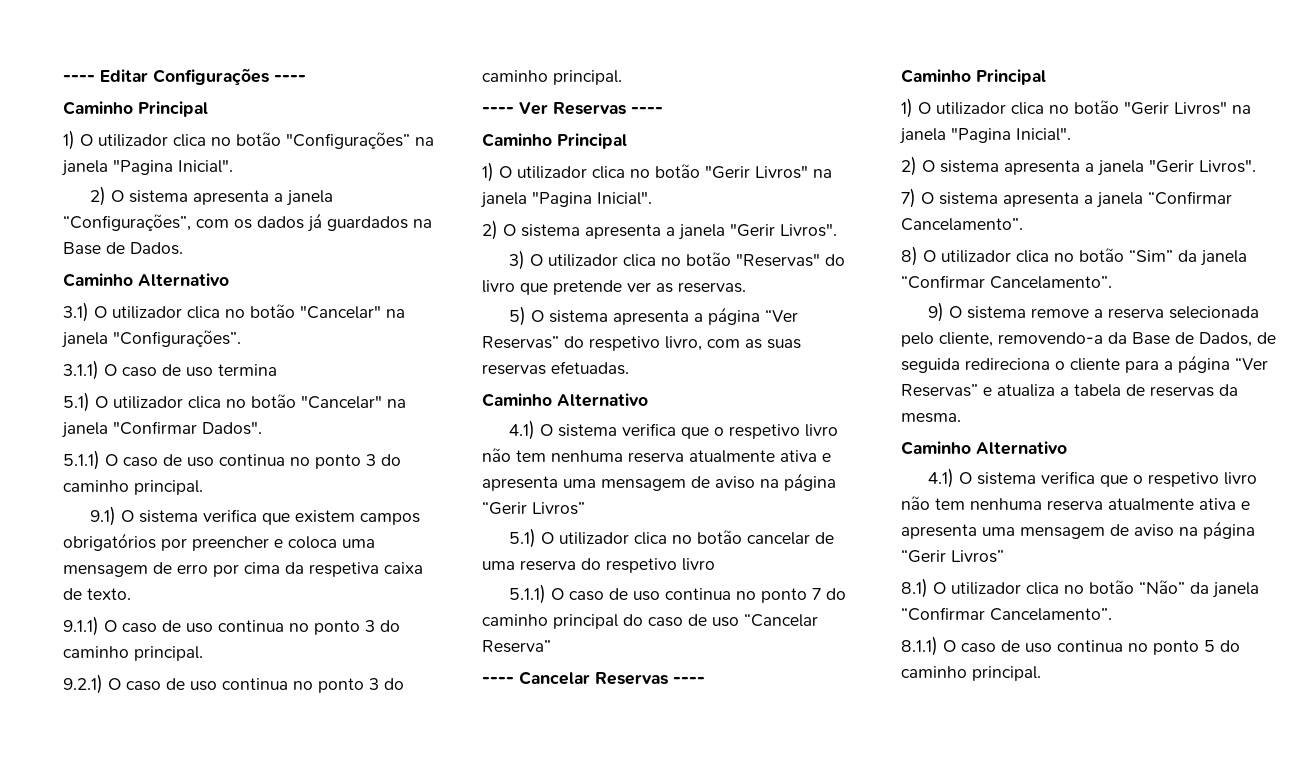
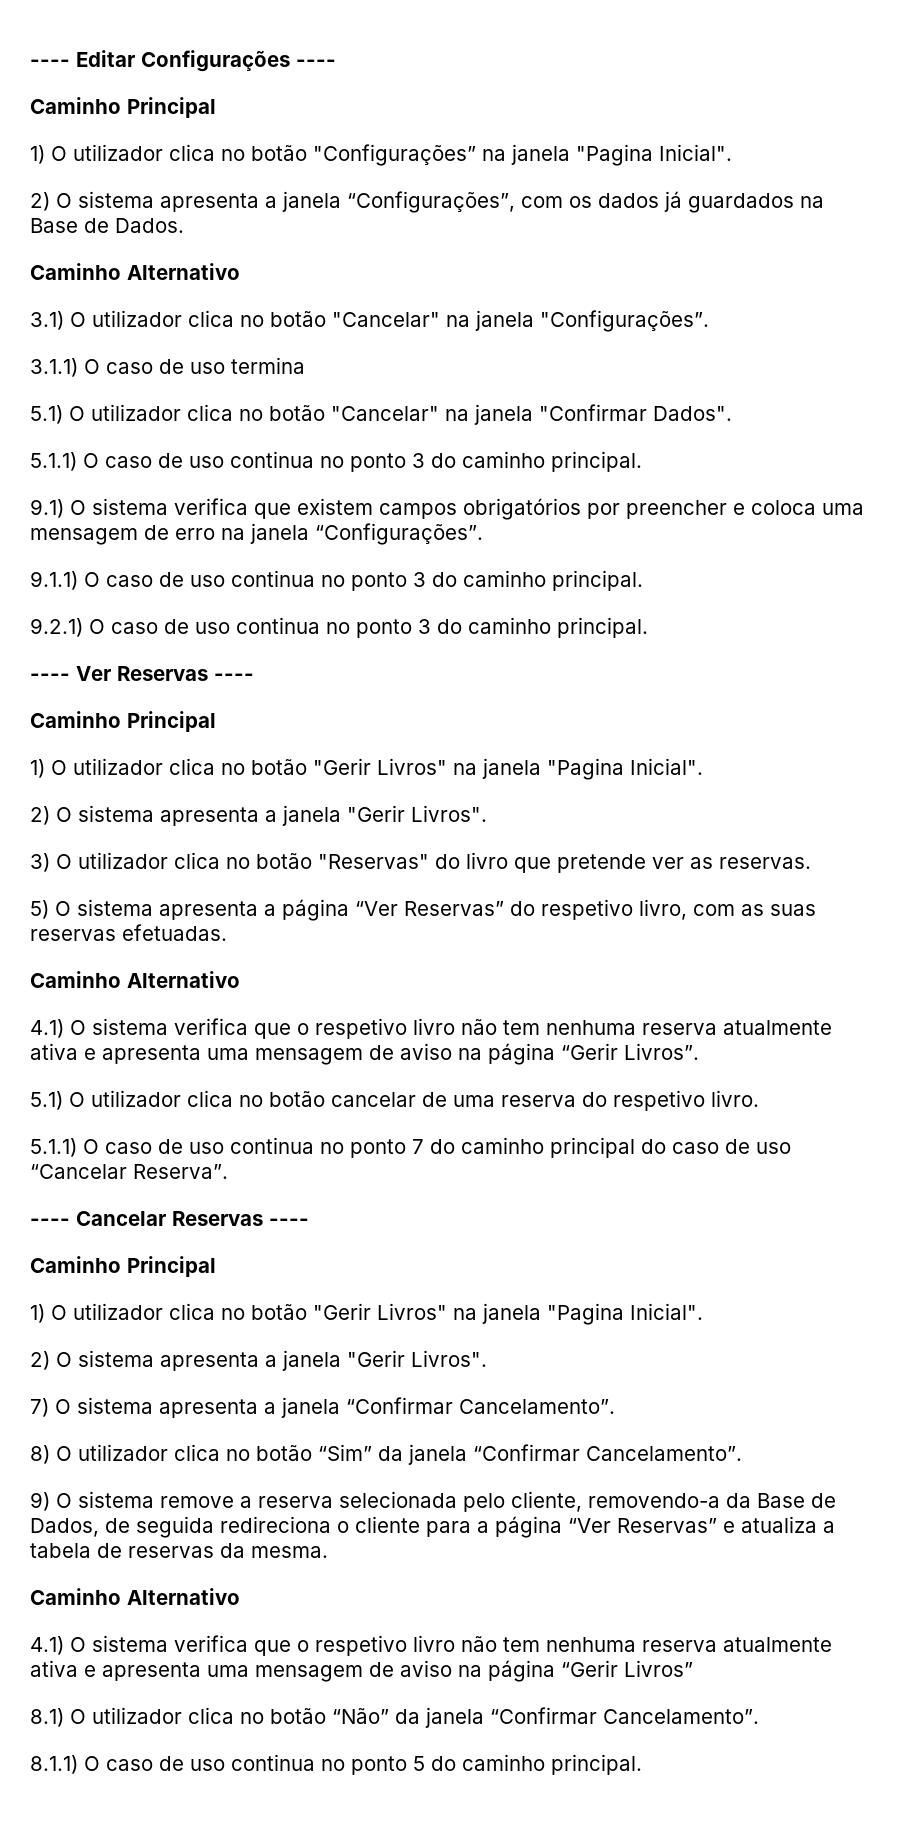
[213,562,423,577] [63,588,131,600] por cima da respetiva caixa de texto. -> [221,523,483,545] na janela “Configurações”.
[532,502,585,515] Livros” -> [624,1043,699,1060] Livros”.
[682,558,715,571] livro -> [711,1090,759,1107] livro.
[482,640,551,653] Reserva” -> [133,1164,228,1179] Reserva”.

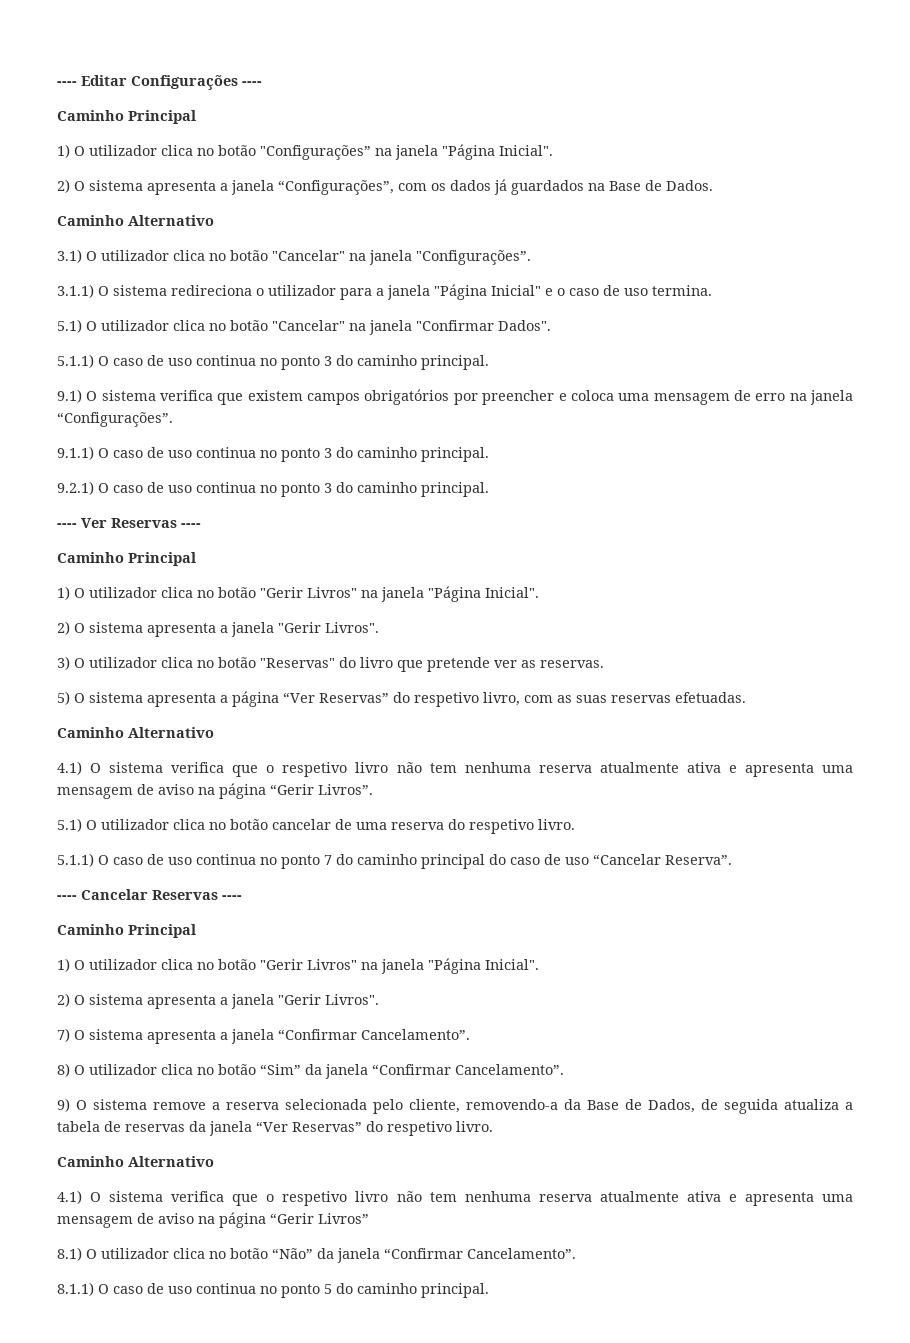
[576,144,653,166] "Pagina -> [442,144,495,160] "Página
[106,357,305,374] caso de uso termina -> [113,284,712,300] sistema redireciona o utilizador para a janela "Página Inicial" e o caso de uso termina.
[547,758,624,780] "Pagina -> [428,586,481,602] "Página
[547,1303,624,1325] "Pagina -> [428,958,481,974] "Página
[220,1516,735,1538] redireciona o cliente para a página “Ver Reservas” e -> (778, 1106) none
[251,1546,328,1558] mesma. -> [209,1121,493,1136] janela “Ver Reservas” do respetivo livro.

